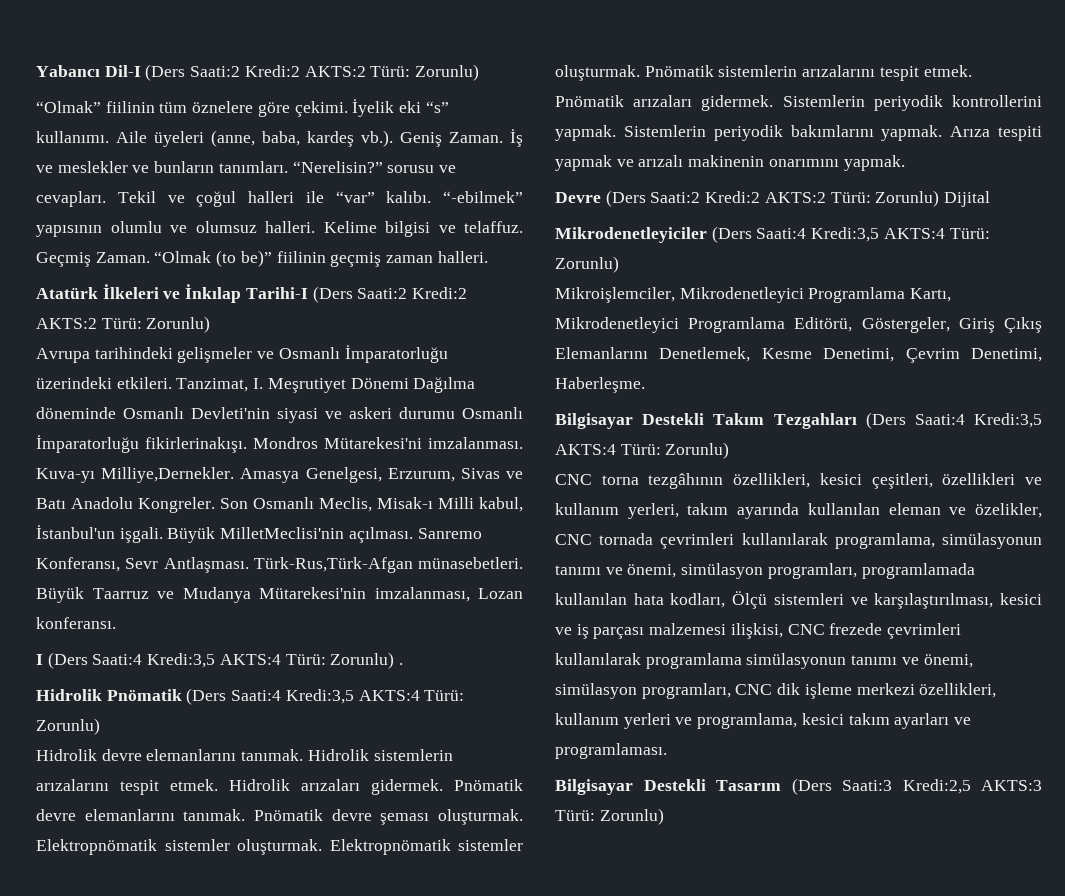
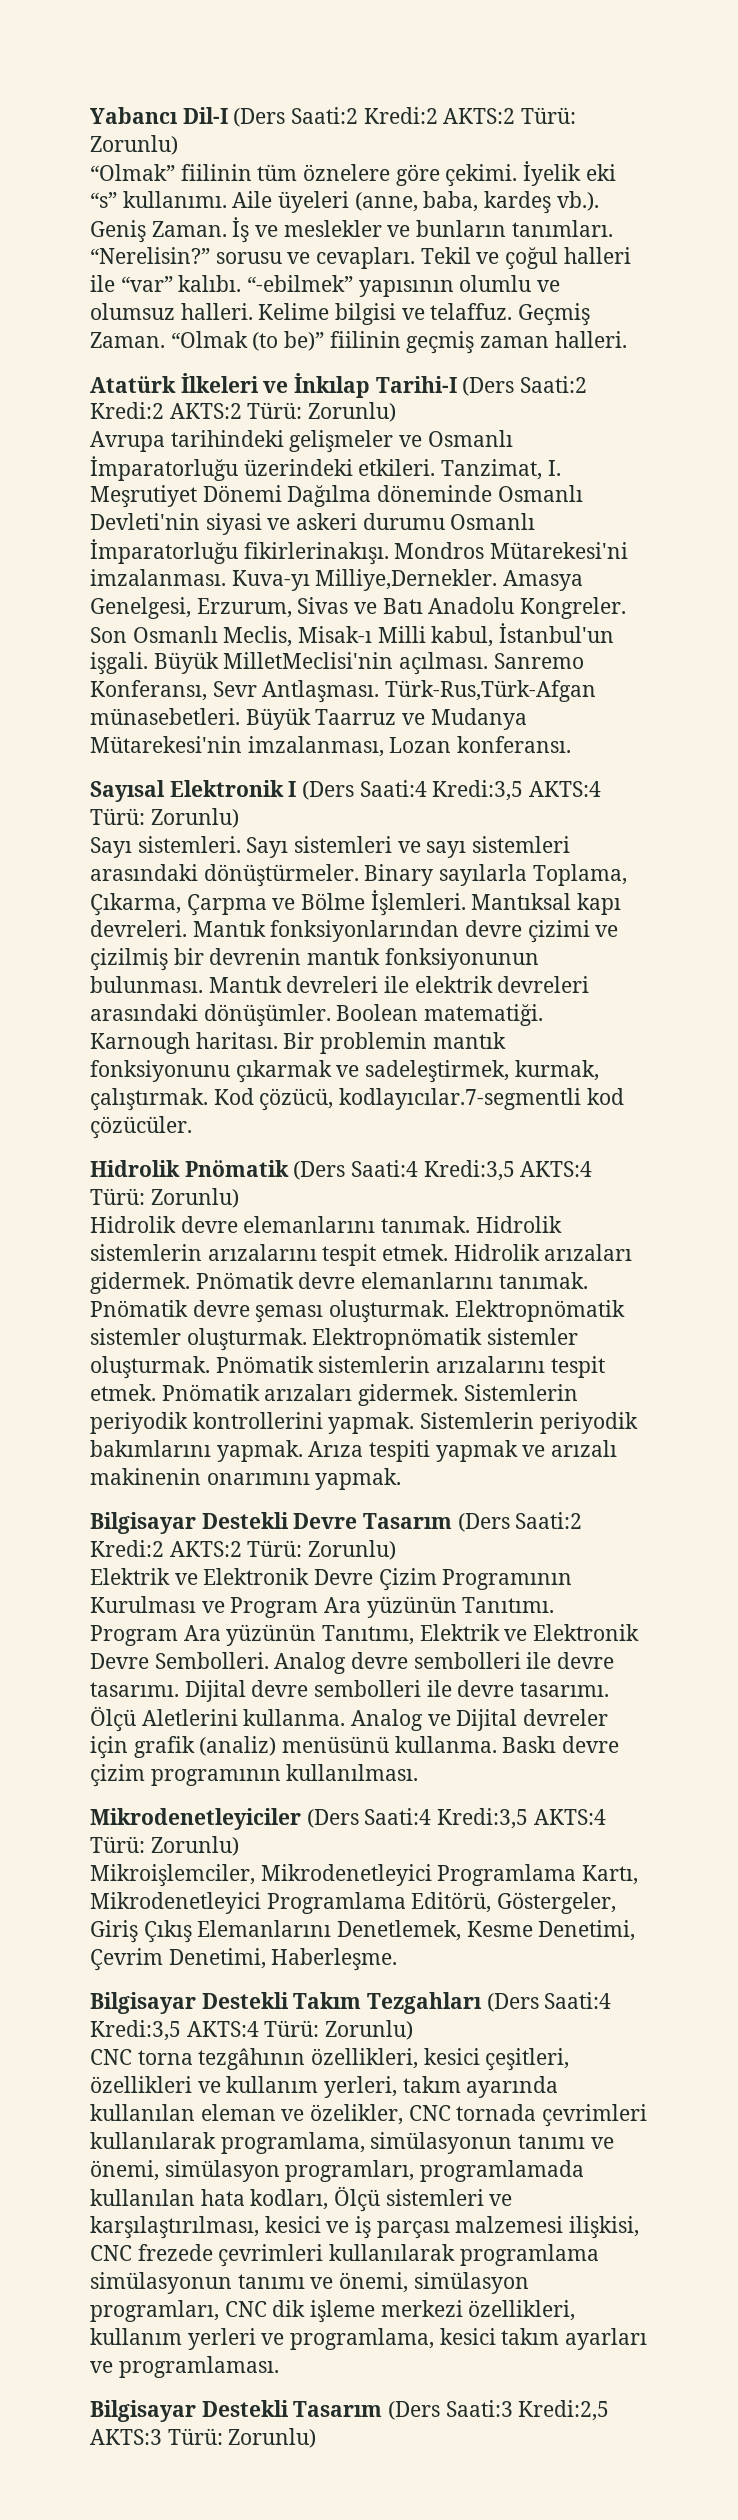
(116, 623) none -> [90,780,284,802] Sayısal Elektronik
[399,663,404,665] . -> [90,836,571,858] [90,864,627,887] [90,890,622,916] [90,920,619,943] [90,948,539,971] [90,976,590,993] [90,1004,544,1027] [90,1032,506,1054] [90,1060,599,1083] [90,1088,624,1111] [90,1116,192,1139] // Sayı sistemleri. Sayı sistemleri ve sayı sistemleri arasındaki dönüştürmeler. Binary sayılarla Toplama, Çıkarma, Çarpma ve Bölme İşlemleri. Mantıksal kapı devreleri. Mantık fonksiyonlarından devre çizimi ve çizilmiş bir devrenin mantık fonksiyonunun bulunması. Mantık devreleri ile elektrik devreleri arasındaki dönüşümler. Boolean matematiği. Karnough haritası. Bir problemin mantık fonksiyonunu çıkarmak ve sadeleştirmek, kurmak, çalıştırmak. Kod çözücü, kodlayıcılar.7-segmentli kod çözücüler.
[555,190,991,207] Devre (Ders Saati:2 Kredi:2 AKTS:2 Türü: Zorunlu) Dijital -> [90,1512,583,1534] [90,1540,397,1560] [90,1568,573,1591] [90,1596,555,1618] [90,1624,640,1646] [90,1652,615,1674] [90,1680,610,1702] [90,1706,609,1732] [90,1736,620,1759] [90,1764,419,1787] Bilgisayar Destekli Devre Tasarım (Ders Saati:2 Kredi:2 AKTS:2 Türü: Zorunlu) // Elektrik ve Elektronik Devre Çizim Programının Kurulması ve Program Ara yüzünün Tanıtımı. Program Ara yüzünün Tanıtımı, Elektrik ve Elektronik Devre Sembolleri. Analog devre sembolleri ile devre tasarımı. Dijital devre sembolleri ile devre tasarımı. Ölçü Aletlerini kullanma. Analog ve Dijital devreler için grafik (analiz) menüsünü kullanma. Baskı devre çizim programının kullanılması.

